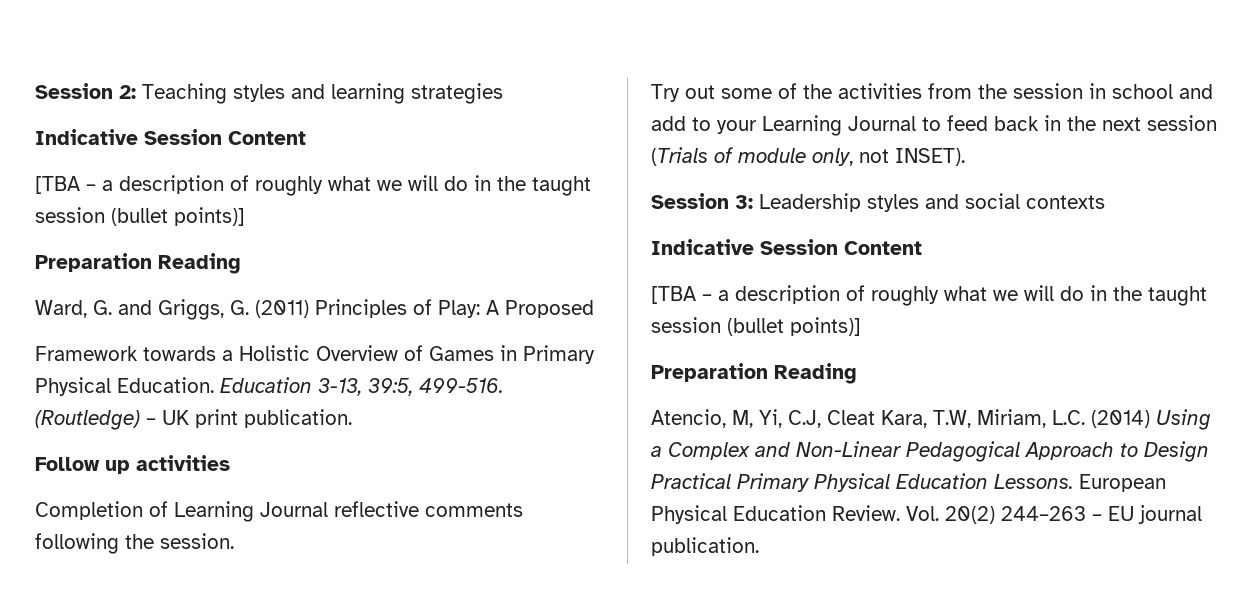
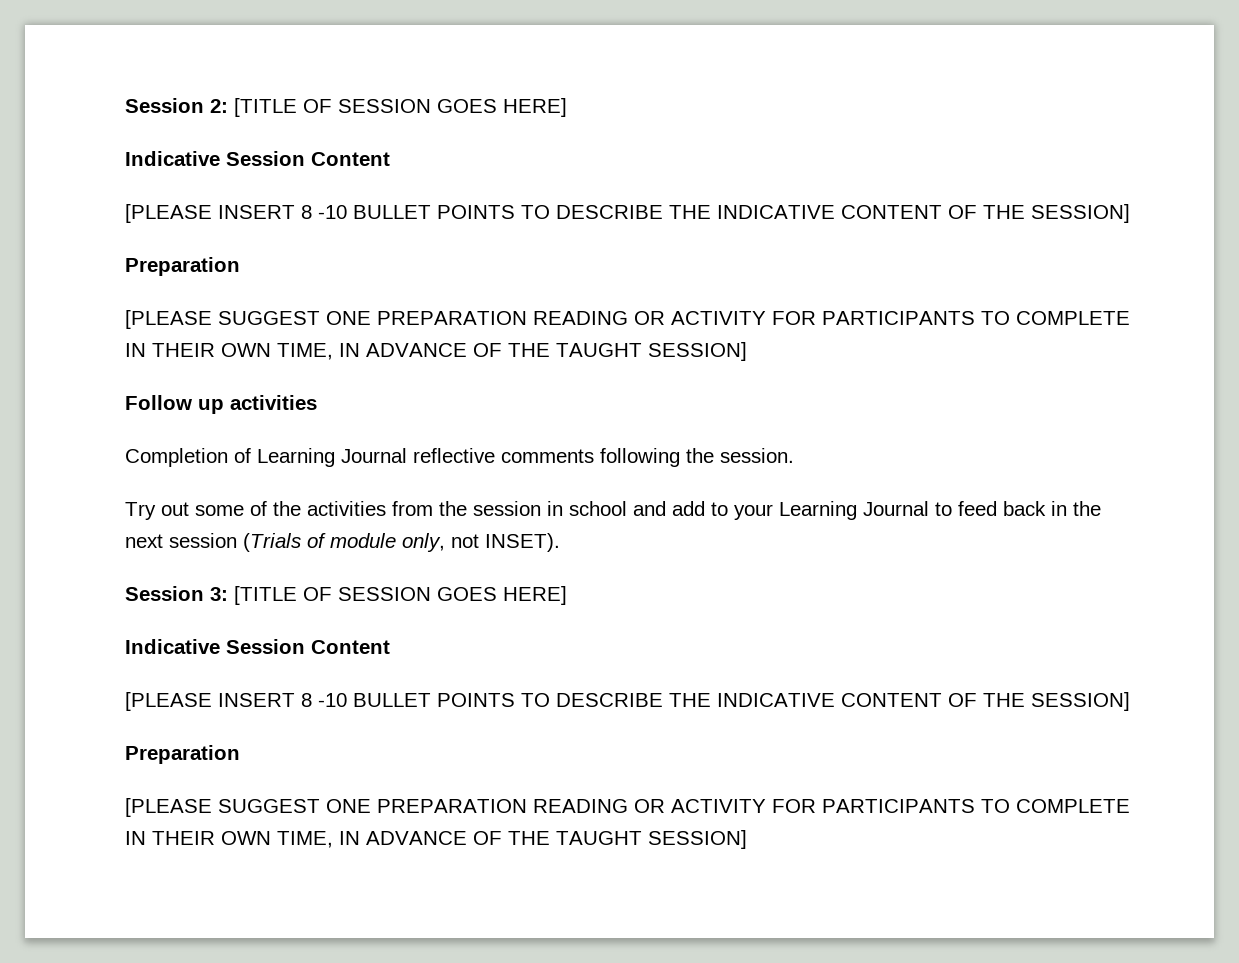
[142,83,503,104] [35,129,306,145] [35,175,591,196] [35,207,245,226] [35,253,241,274] [35,299,594,320] [35,345,595,364] [35,377,503,396] [35,409,352,430] Teaching styles and learning strategies // Indicative Session Content // [TBA – a description of roughly what we will do in the taught session (bullet points)] // Preparation Reading // Ward, G. and Griggs, G. (2011) Principles of Play: A Proposed // Framework towards a Holistic Overview of Games in Primary Physical Education. Education 3-13, 39:5, 499-516. (Routledge) – UK print publication. -> [234,98,567,117] [125,151,390,166] [125,204,1130,223] [125,257,240,276] [125,310,1130,329] [125,342,747,361] [TITLE OF SESSION GOES HERE] // Indicative Session Content // [PLEASE INSERT 8 -10 BULLET POINTS TO DESCRIBE THE INDICATIVE CONTENT OF THE SESSION] // Preparation // [PLEASE SUGGEST ONE PREPARATION READING OR ACTIVITY FOR PARTICIPANTS TO COMPLETE IN THEIR OWN TIME, IN ADVANCE OF THE TAUGHT SESSION]
[759,193,1105,212] [651,239,922,255] [651,285,1207,306] [651,317,861,336] [651,363,857,384] [651,409,1211,430] [651,441,1209,462] [651,473,1166,492] [651,505,1202,524] [651,537,759,556] Leadership styles and social contexts // Indicative Session Content // [TBA – a description of roughly what we will do in the taught session (bullet points)] // Preparation Reading // Atencio, M, Yi, C.J, Cleat Kara, T.W, Miriam, L.C. (2014) Using a Complex and Non-Linear Pedagogical Approach to Design Practical Primary Physical Education Lessons. European Physical Education Review. Vol. 20(2) 244–263 – EU journal publication. -> [234,586,567,605] [125,639,390,654] [125,692,1130,711] [125,745,240,764] [125,798,1130,817] [125,830,747,849] [TITLE OF SESSION GOES HERE] // Indicative Session Content // [PLEASE INSERT 8 -10 BULLET POINTS TO DESCRIBE THE INDICATIVE CONTENT OF THE SESSION] // Preparation // [PLEASE SUGGEST ONE PREPARATION READING OR ACTIVITY FOR PARTICIPANTS TO COMPLETE IN THEIR OWN TIME, IN ADVANCE OF THE TAUGHT SESSION]

